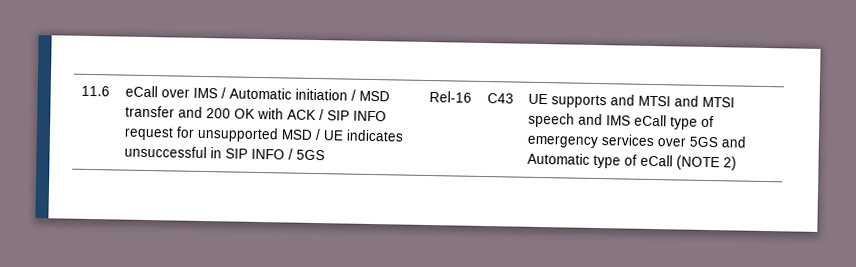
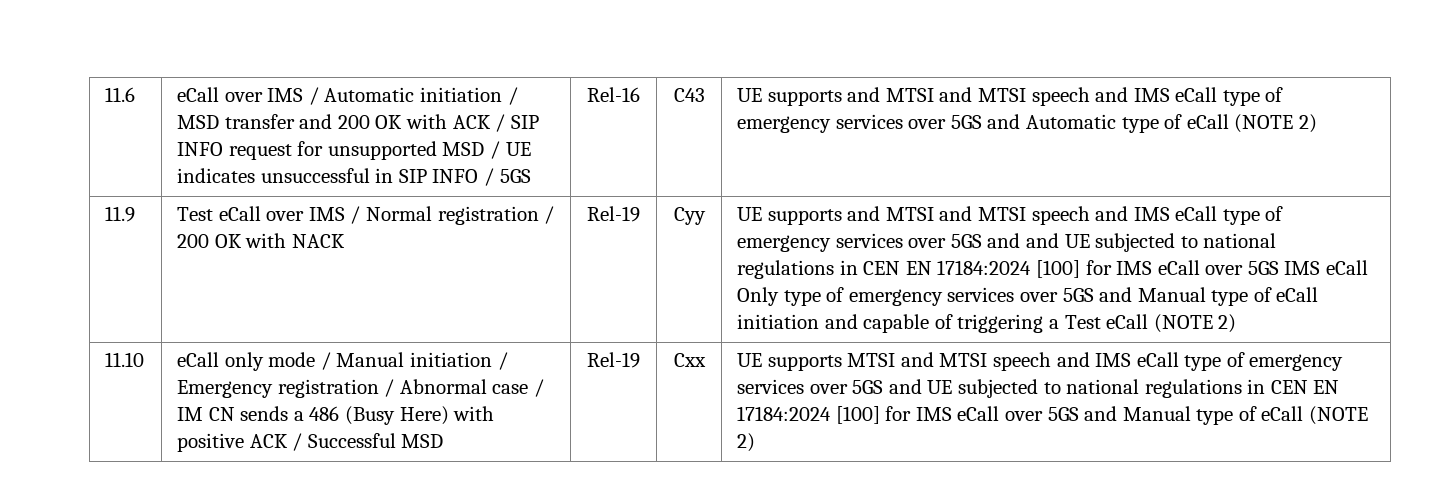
(737, 163) none -> [105,206,136,222] [177,206,555,225] [177,233,345,248] [587,206,640,222] [673,207,706,225] [737,206,1284,225] [737,233,1277,252] [737,260,1368,279] [737,287,1319,306] [737,314,1237,333] [105,352,145,367] [177,352,508,371] [177,379,545,398] [177,406,495,425] [177,433,444,452] [587,352,640,368] [673,353,706,367] [737,352,1344,371] [737,379,1340,398] [737,406,1368,425] [737,433,756,452] // 11.9 | Test eCall over IMS / Normal registration / 200 OK with NACK | Rel-19 | Cyy | UE supports and MTSI and MTSI speech and IMS eCall type of emergency services over 5GS and and UE subjected to national regulations in CEN EN 17184:2024 [100] for IMS eCall over 5GS IMS eCall Only type of emergency services over 5GS and Manual type of eCall initiation and capable of triggering a Test eCall (NOTE 2) // 11.10 | eCall only mode / Manual initiation / Emergency registration / Abnormal case / IM CN sends a 486 (Busy Here) with positive ACK / Successful MSD | Rel-19 | Cxx | UE supports MTSI and MTSI speech and IMS eCall type of emergency services over 5GS and UE subjected to national regulations in CEN EN 17184:2024 [100] for IMS eCall over 5GS and Manual type of eCall (NOTE 2)

